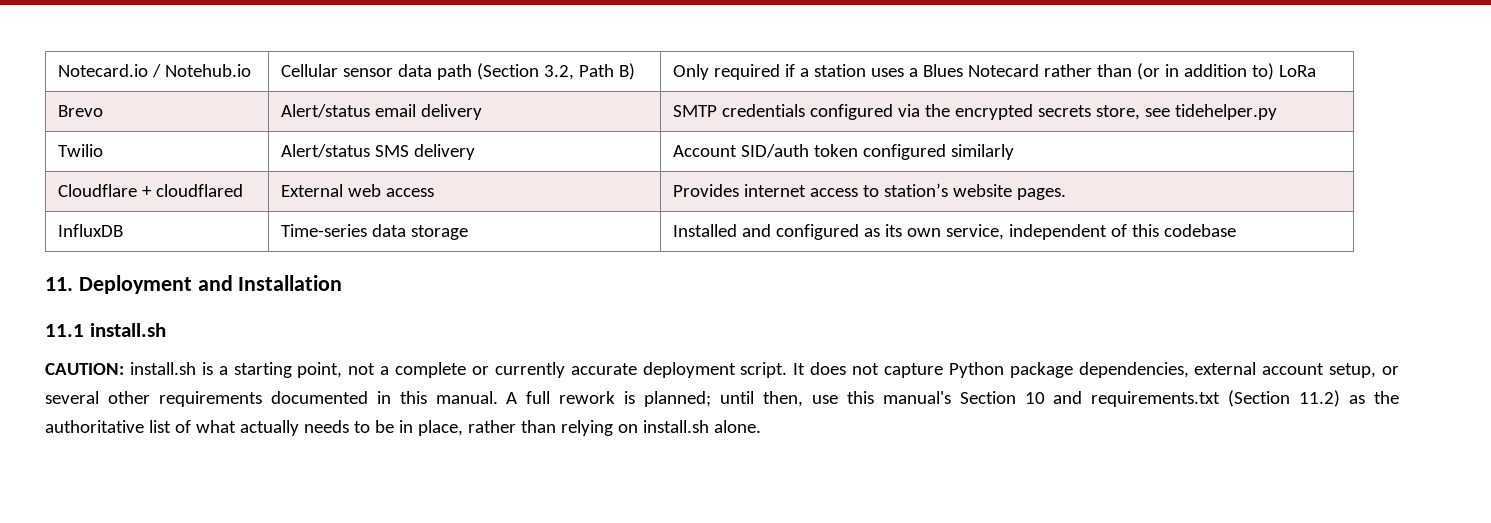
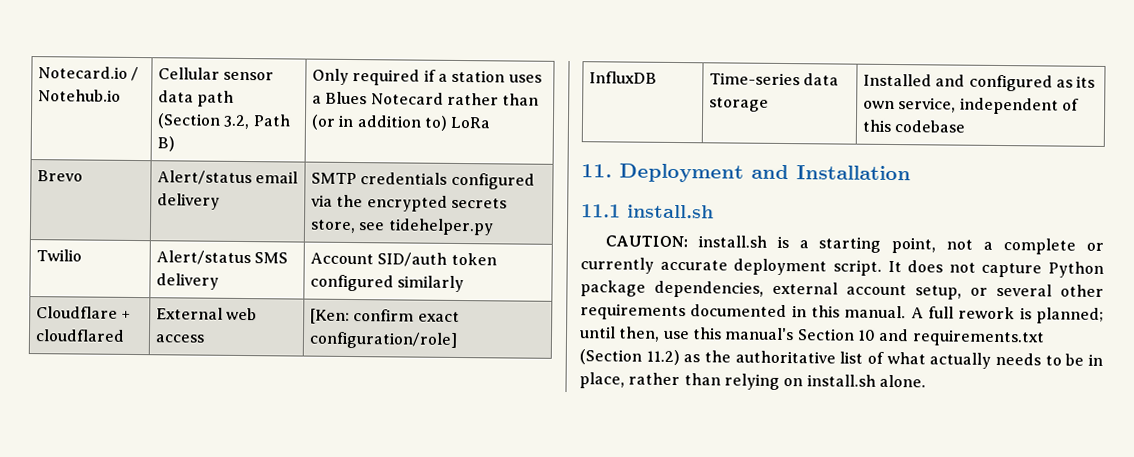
[673,183,1067,200] Provides internet access to station’s website pages. -> [309,308,460,324] [308,331,458,349] [Ken: confirm exact configuration/role]

